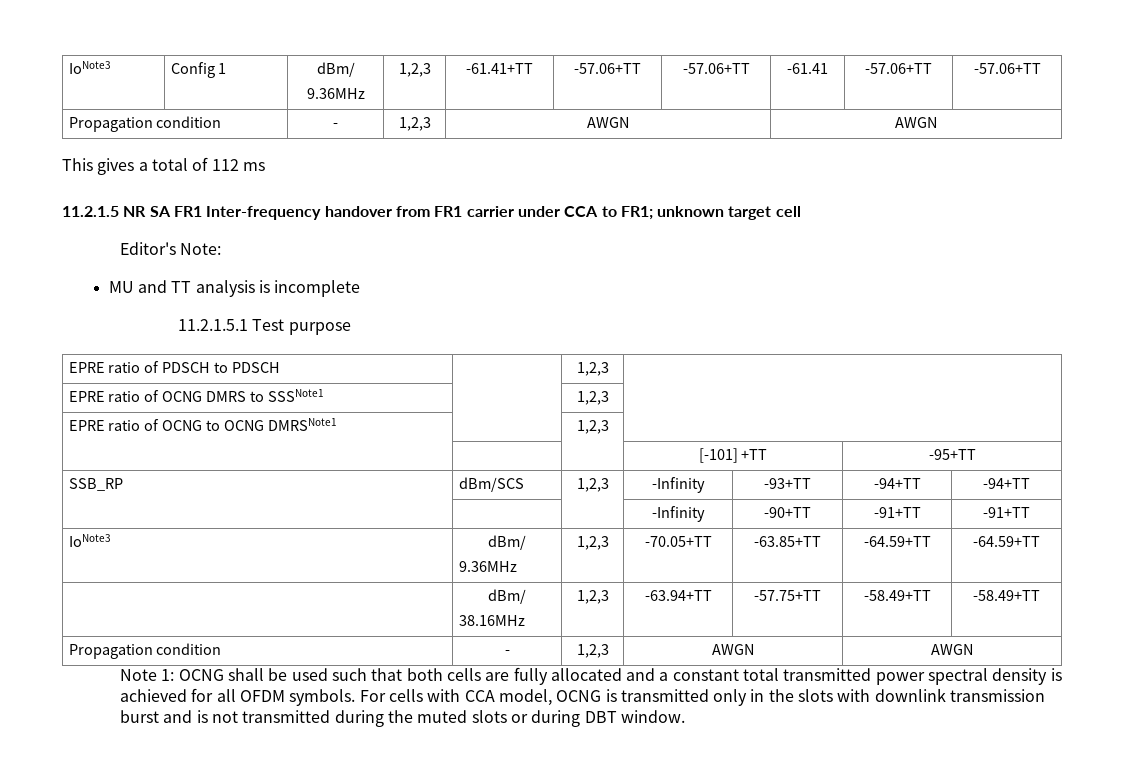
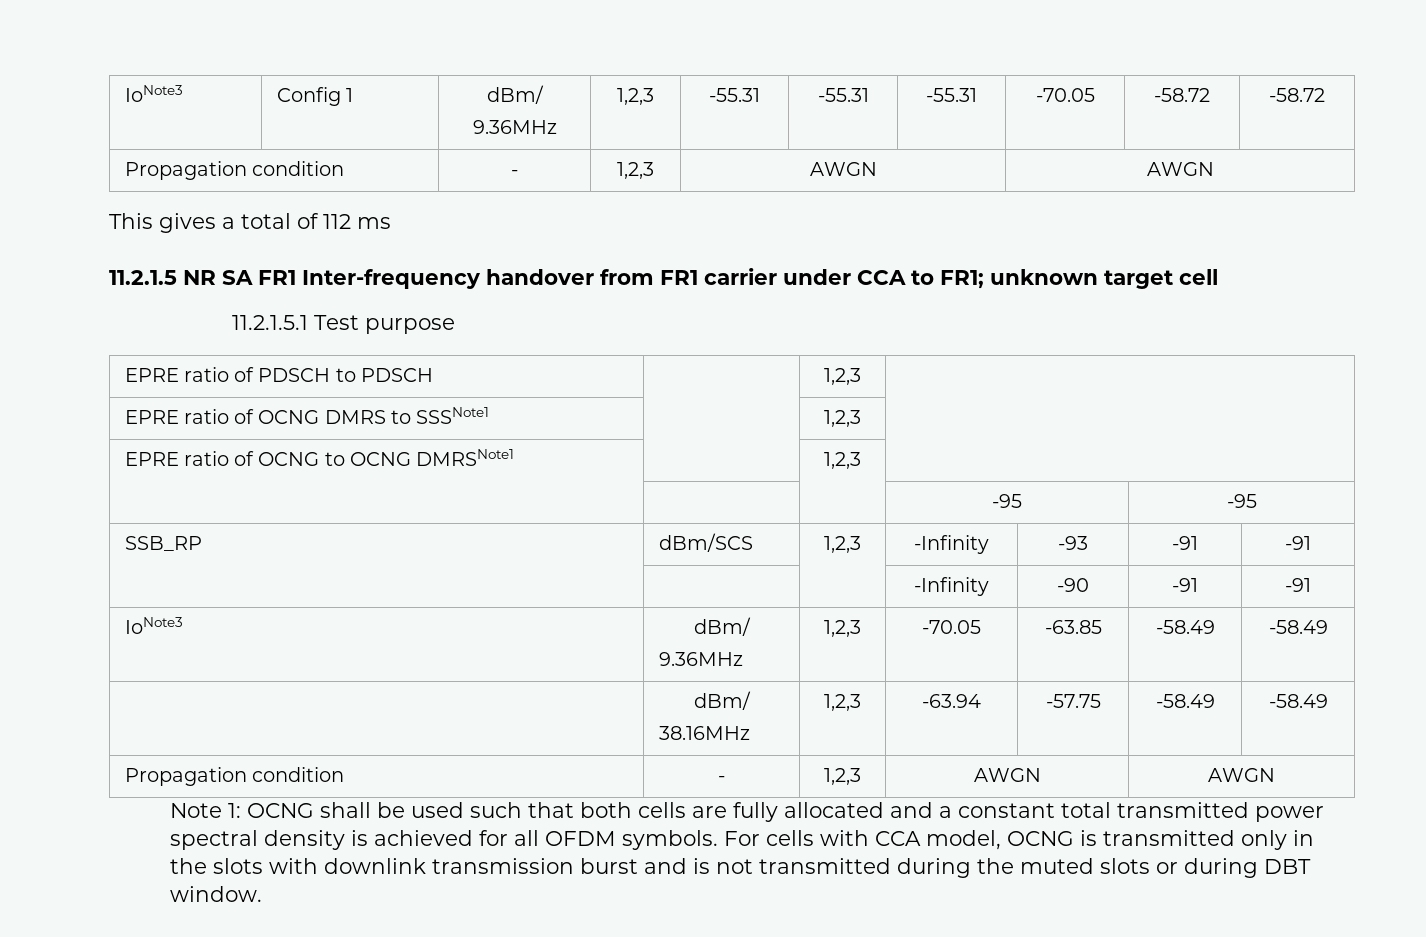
[466,63,533,74] [574,63,641,74] [682,63,750,74] [787,63,828,74] [865,63,932,74] [973,63,1041,74] -61.41+TT | -57.06+TT | -57.06+TT | -61.41 | -57.06+TT | -57.06+TT -> [709,88,760,102] [817,88,869,102] [926,88,977,102] [1035,88,1095,102] [1154,88,1210,102] [1269,88,1325,102] -55.31 | -55.31 | -55.31 | -70.05 | -58.72 | -58.72
[119,242,222,255] [108,280,361,297] // Editor's Note: // MU and TT analysis is incomplete -> (1218, 277) none
[698,448,768,463] [928,449,976,460] [-101] +TT | -95+TT -> [992,494,1022,508] [1226,494,1257,508] -95 | -95
[764,478,811,489] [873,478,921,489] [983,478,1030,489] [651,506,705,522] [764,507,811,518] [873,507,921,518] [983,507,1030,518] -93+TT | -94+TT | -94+TT // | | | -Infinity | -90+TT | -91+TT | -91+TT -> [1058,536,1088,550] [1172,536,1198,550] [1285,536,1311,550] [914,577,989,596] [1057,578,1089,592] [1172,578,1198,592] [1285,578,1311,592] -93 | -91 | -91 // | | | -Infinity | -90 | -91 | -91
[644,536,712,547] [754,536,821,547] [863,536,931,547] [973,536,1040,547] -70.05+TT | -63.85+TT | -64.59+TT | -64.59+TT -> [922,620,981,634] [1044,620,1102,634] [1155,620,1215,634] [1268,620,1328,634] -70.05 | -63.85 | -58.49 | -58.49
[644,590,712,601] [754,590,821,601] [863,590,931,601] [973,590,1040,601] -63.94+TT | -57.75+TT | -58.49+TT | -58.49+TT -> [922,694,981,708] [1045,694,1101,708] [1155,694,1215,708] [1268,694,1328,708] -63.94 | -57.75 | -58.49 | -58.49

